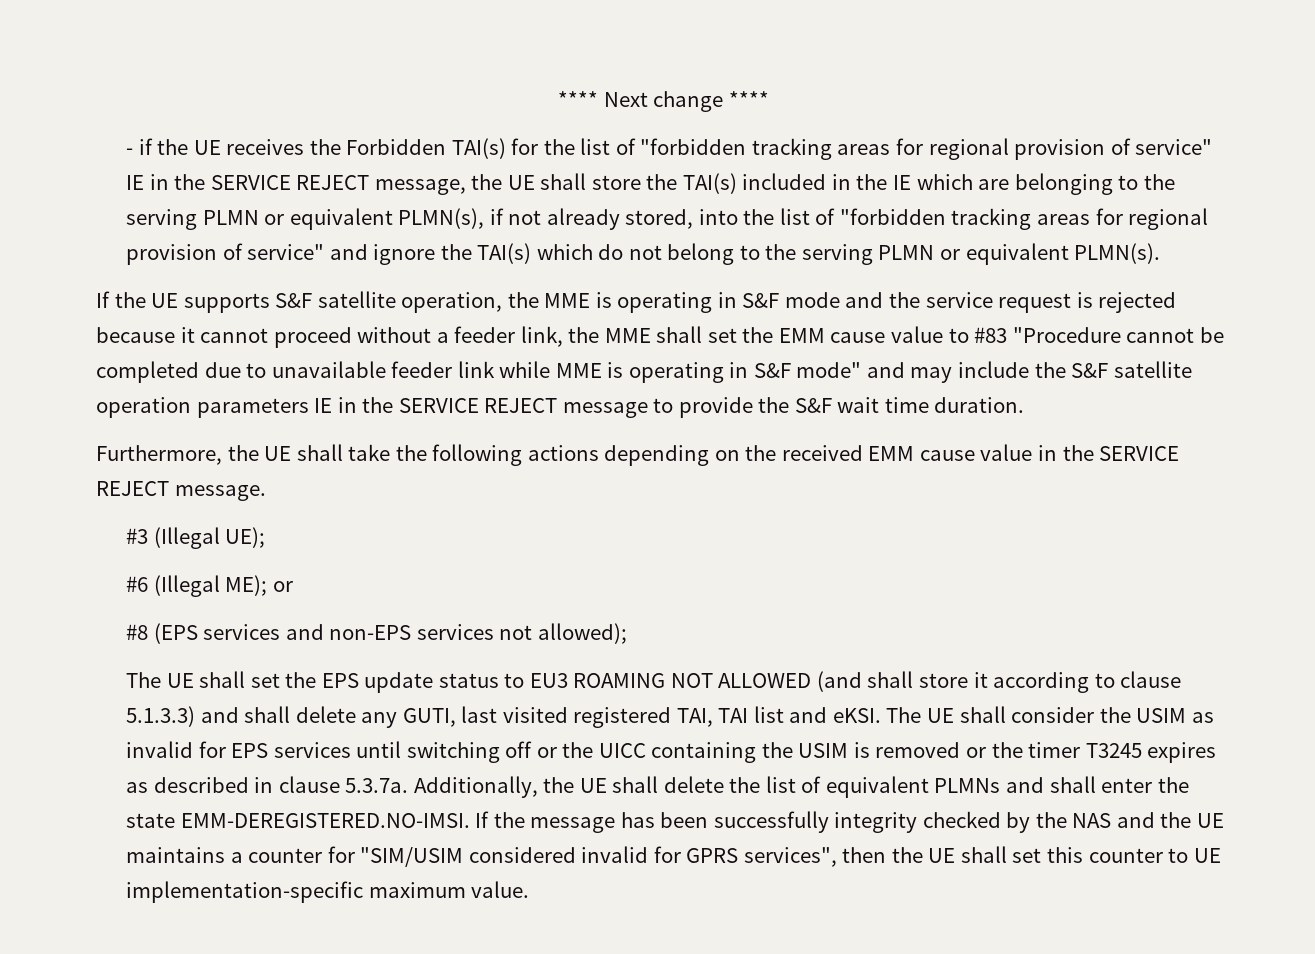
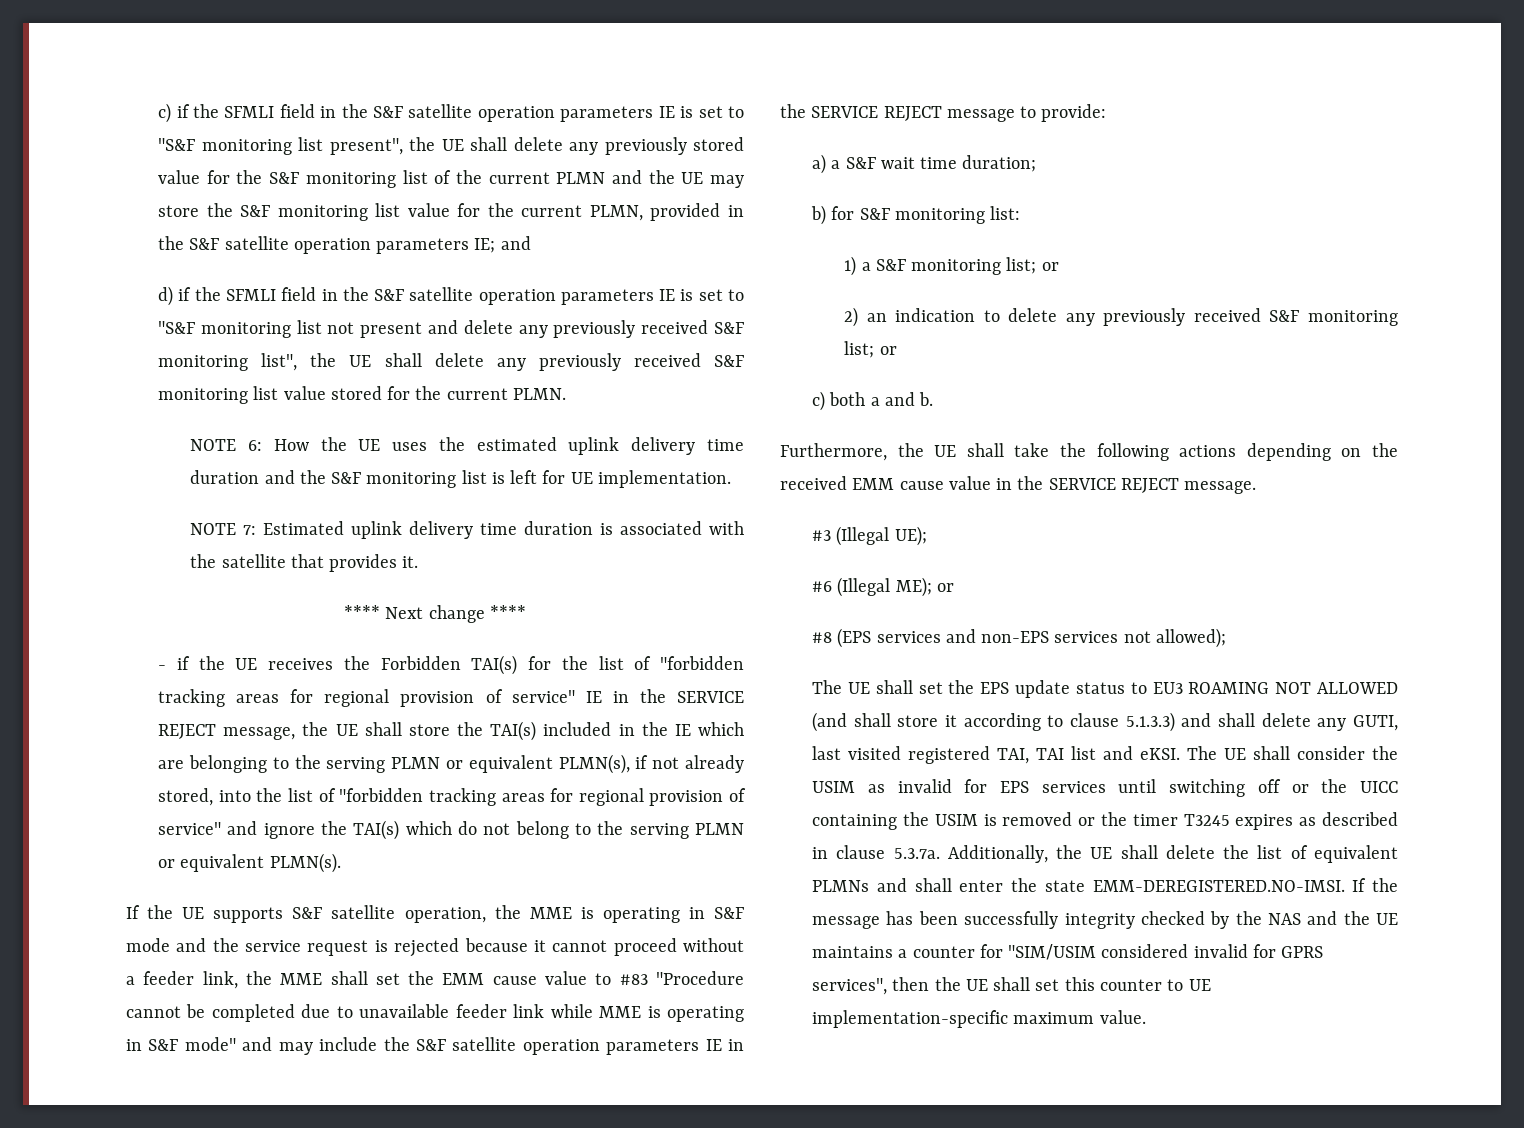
(558, 99) none -> [158,103,744,123] [158,137,744,155] [158,170,744,188] [158,203,744,221] [158,236,531,254] [158,286,744,306] [158,320,745,338] [158,353,744,371] [158,386,566,404] [190,437,744,455] [190,470,731,488] [190,521,745,539] [190,554,419,572] c) if the SFMLI field in the S&F satellite operation parameters IE is set to "S&F monitoring list present", the UE shall delete any previously stored value for the S&F monitoring list of the current PLMN and the UE may store the S&F monitoring list value for the current PLMN, provided in the S&F satellite operation parameters IE; and // d) if the SFMLI field in the S&F satellite operation parameters IE is set to "S&F monitoring list not present and delete any previously received S&F monitoring list", the UE shall delete any previously received S&F monitoring list value stored for the current PLMN. // NOTE 6: How the UE uses the estimated uplink delivery time duration and the S&F monitoring list is left for UE implementation. // NOTE 7: Estimated uplink delivery time duration is associated with the satellite that provides it. //
[678,397,1025,418] provide the S&F wait time duration. -> [1041,104,1107,122] [812,154,1037,174] [811,205,1021,225] [844,256,1059,276] [844,307,1398,327] [844,341,897,358] [812,391,934,411] provide: // a) a S&F wait time duration; // b) for S&F monitoring list: // 1) a S&F monitoring list; or // 2) an indication to delete any previously received S&F monitoring list; or // c) both a and b.

